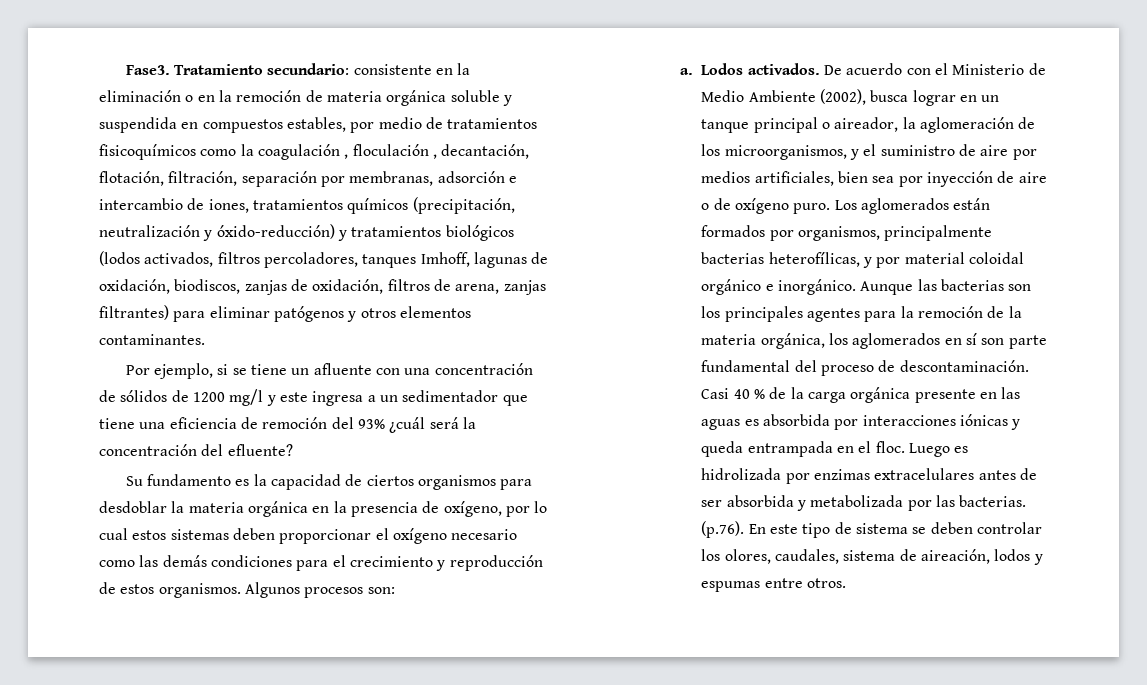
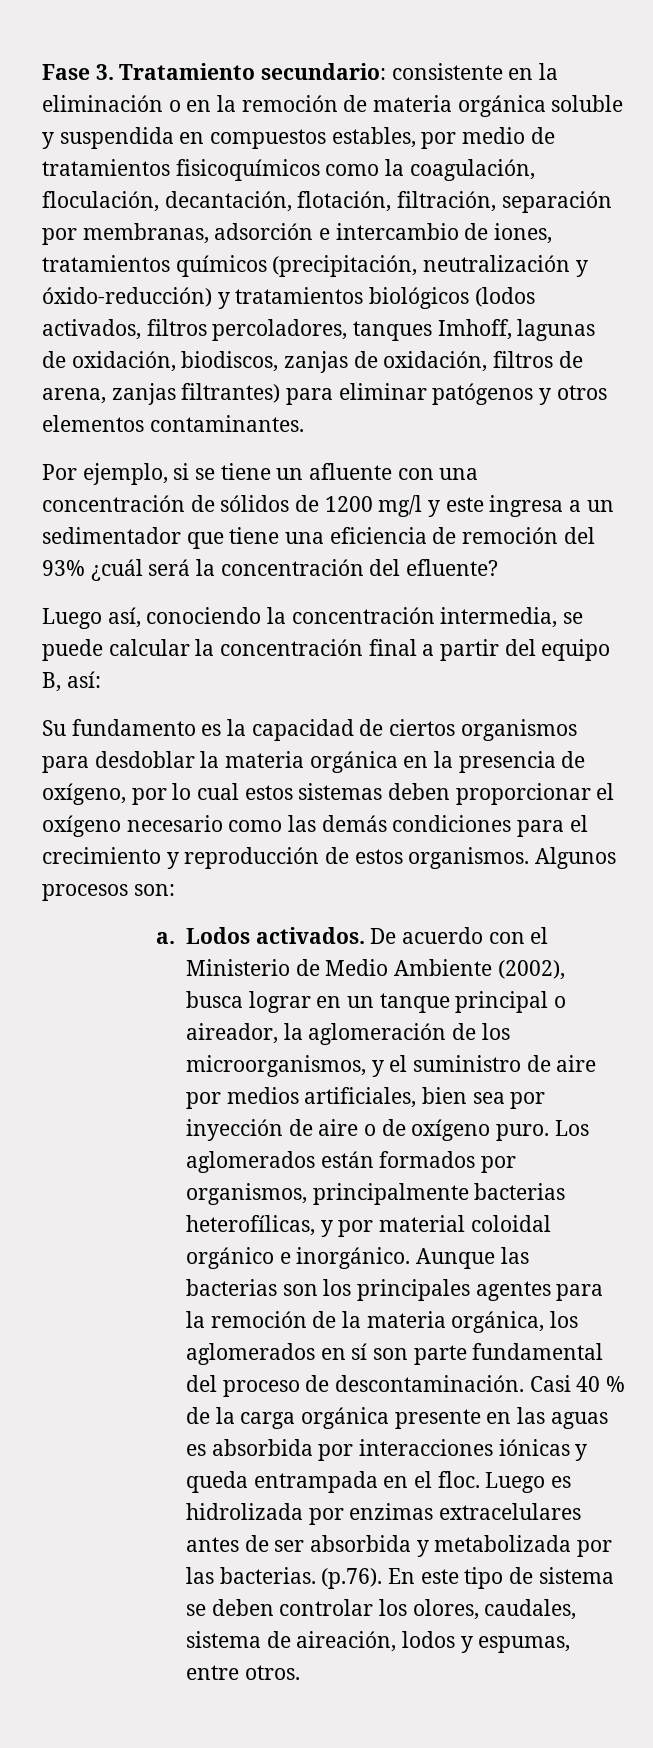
[125,65,170,75] Fase3. -> [42,64,114,80] Fase 3.
[257,144,437,160] coagulación , floculación , -> [409,159,535,181] [42,191,159,212] coagulación, floculación,
(293, 450) none -> [42,607,584,629] [42,639,611,661] [42,671,101,692] // Luego así, conociendo la concentración intermedia, se puede calcular la concentración final a partir del equipo B, así:
[701,581,761,592] espumas -> [478,1636,571,1653] espumas,

